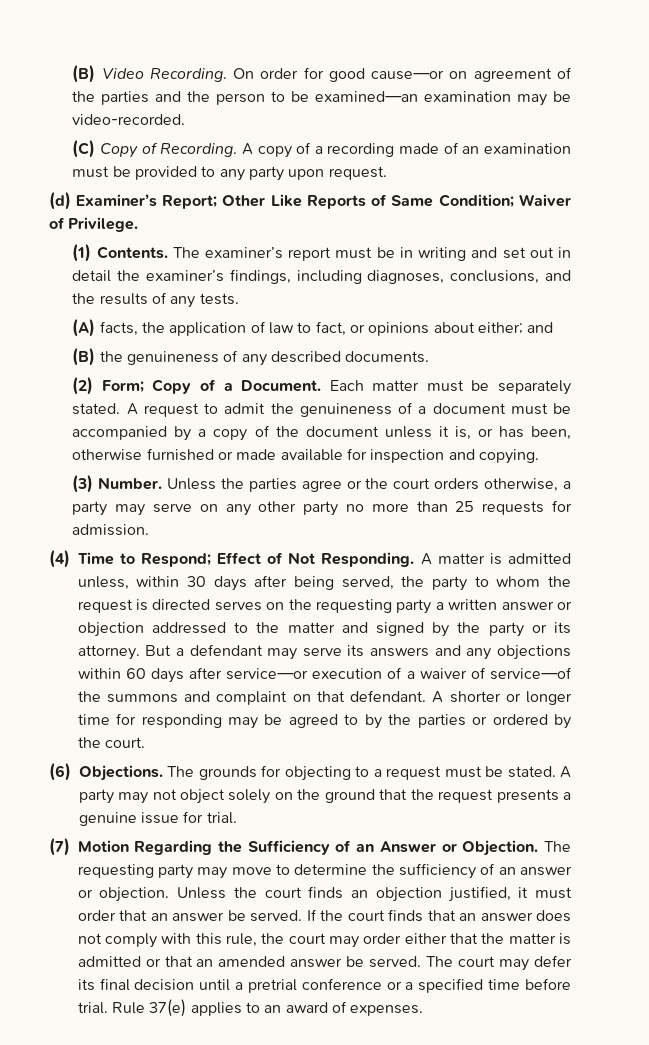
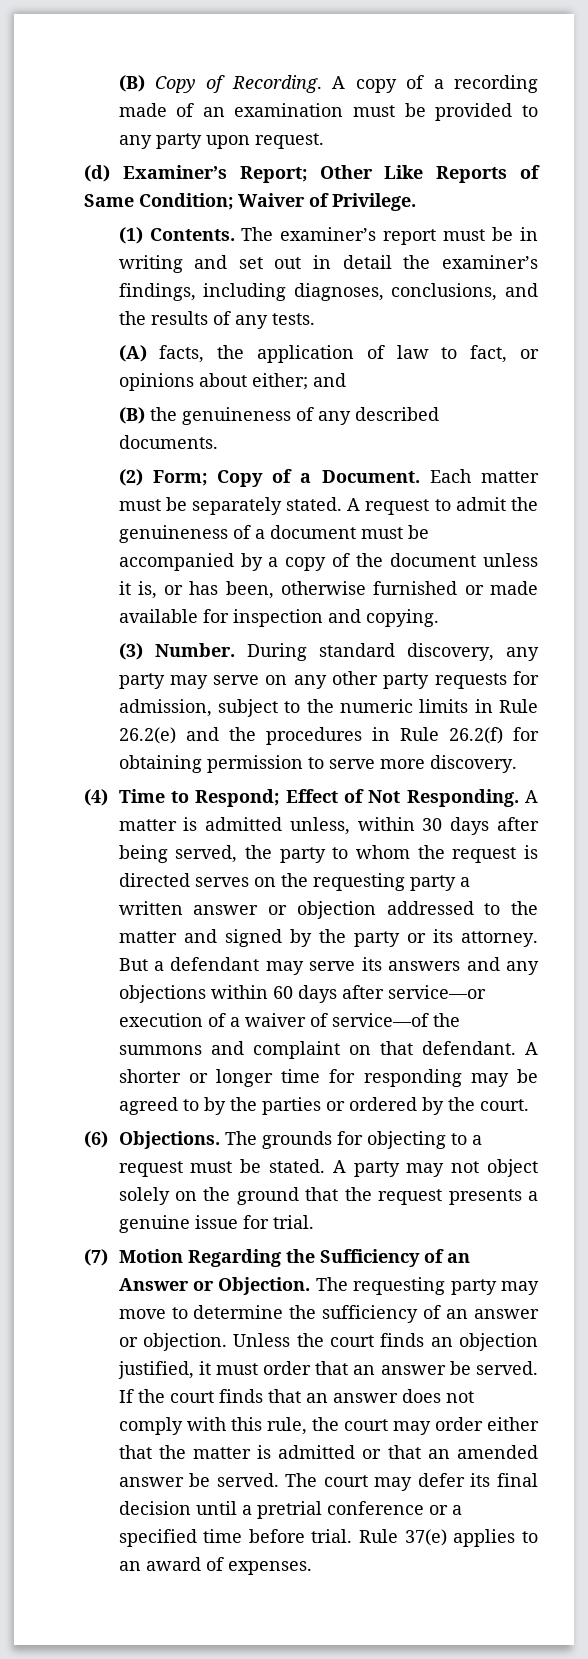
[72,65,572,83] [72,91,571,106] [72,114,186,125] [72,140,96,158] (B) Video Recording. On order for good cause—or on agreement of the parties and the person to be examined—an examination may be video-recorded. // (C) -> [118,75,145,92] (B)
[167,478,571,492] Unless the parties agree or the court orders otherwise, a -> [246,643,539,661] During standard discovery, any
[345,500,572,515] [72,524,150,536] no more than 25 requests for admission. -> [434,671,539,689] [118,699,538,717] [118,727,539,745] [118,755,517,773] requests for admission, subject to the numeric limits in Rule 26.2(e) and the procedures in Rule 26.2(f) for obtaining permission to serve more discovery.

